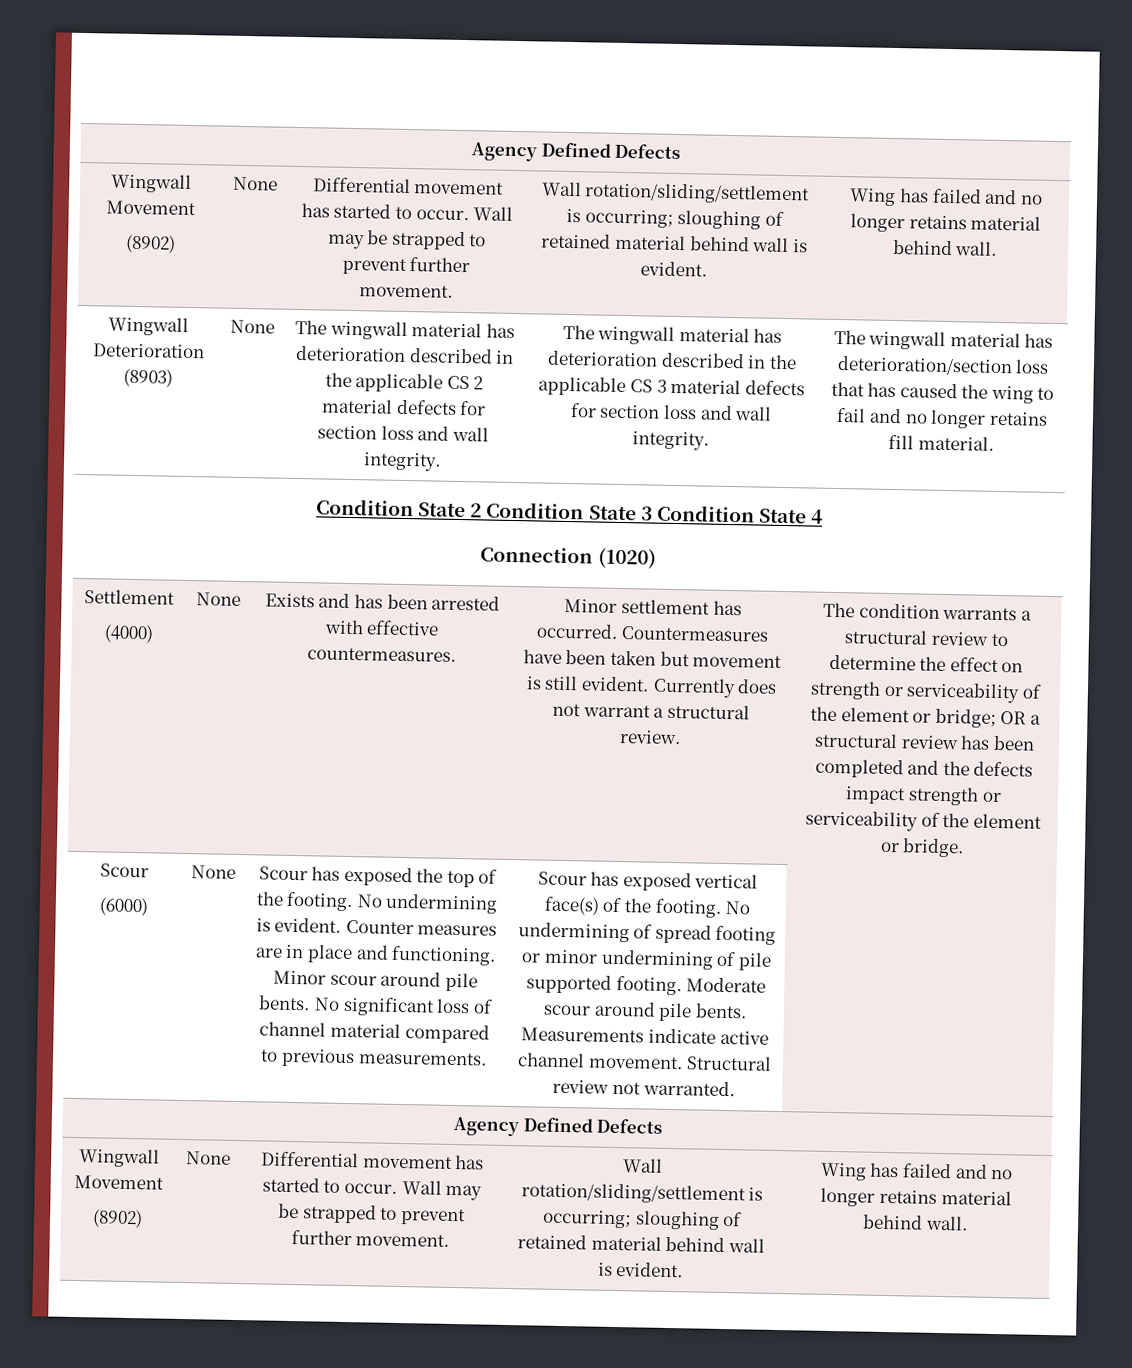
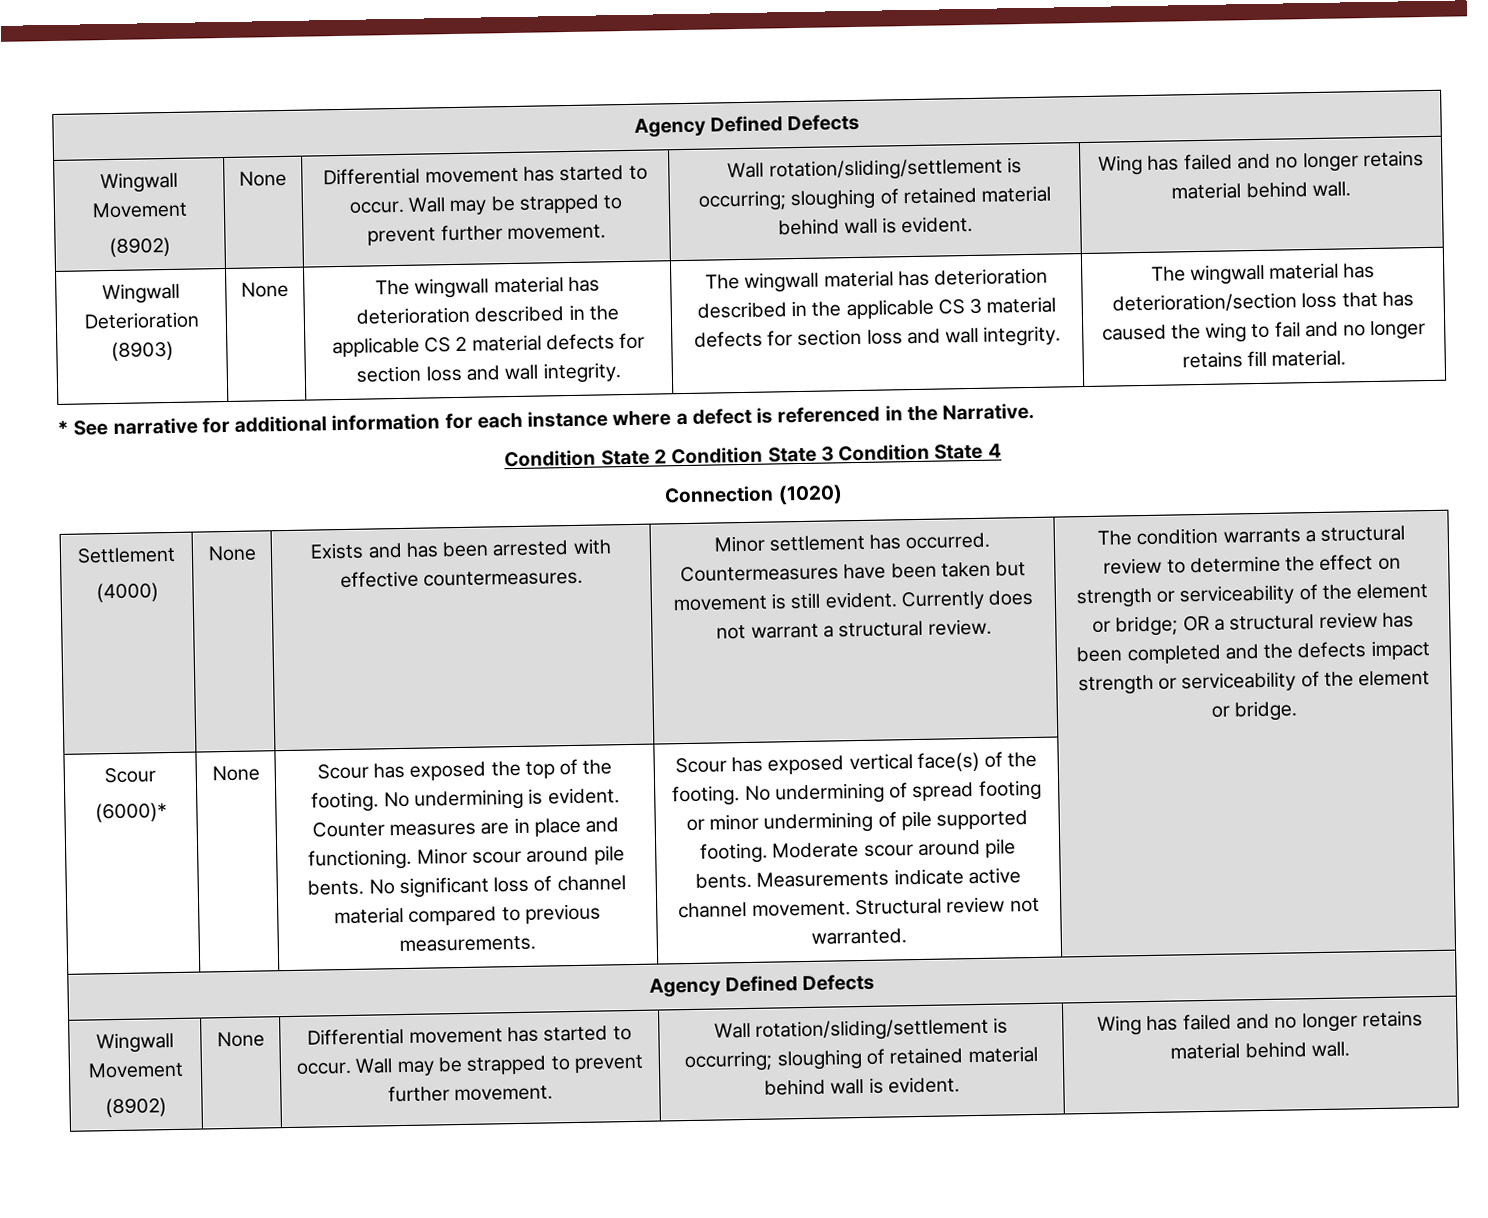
(995, 443) none -> [57,402,1036,436] // * See narrative for additional information for each instance where a defect is referenced in the Narrative.
[98,897,148,917] (6000) -> [95,802,167,823] (6000)*

